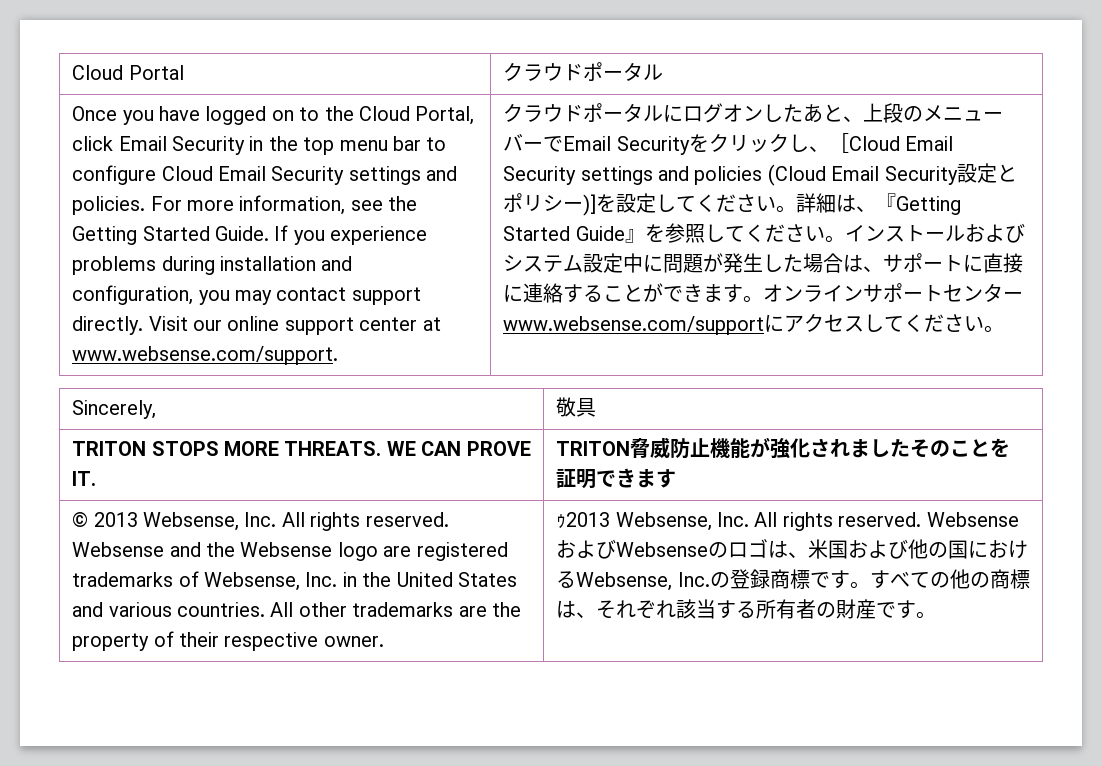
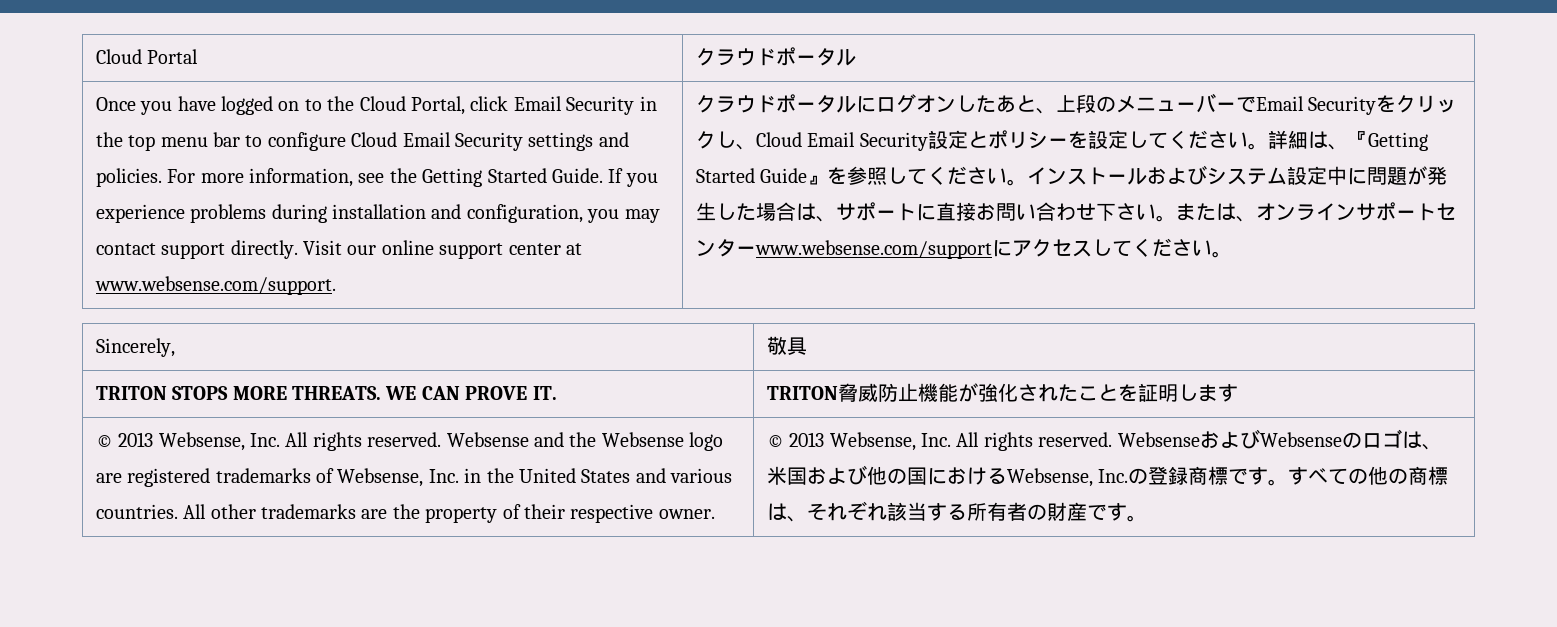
[828,133,953,153] [503,164,958,186] ［Cloud Email Security settings and policies (Cloud Email Security -> [755,132,928,151] Cloud Email Security
[583,194,597,216] )] -> (1068, 142) none
[503,283,764,303] に連絡することができます。 -> [975,202,1256,222] お問い合わせ下さい。または、
[850,439,951,458] ましたその -> [1057,384,1078,402] た
[596,468,637,488] でき -> [1177,384,1198,401] し
[556,514,567,529] ｩ -> [766,435,784,447] ©

